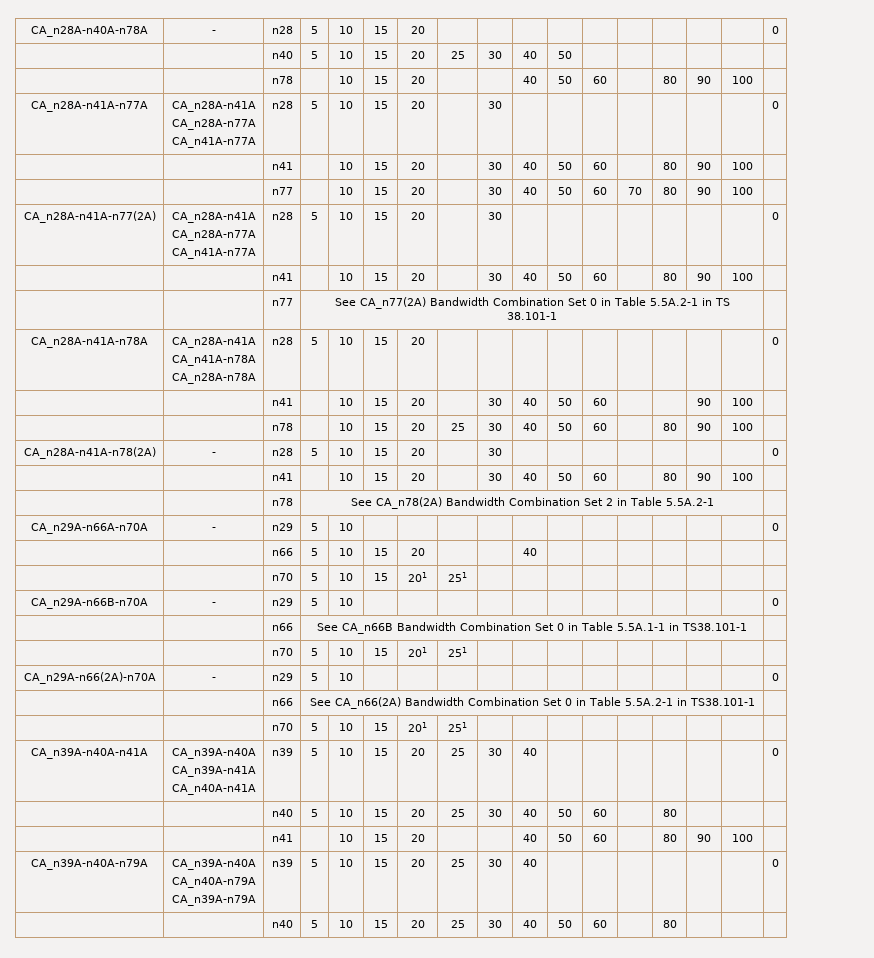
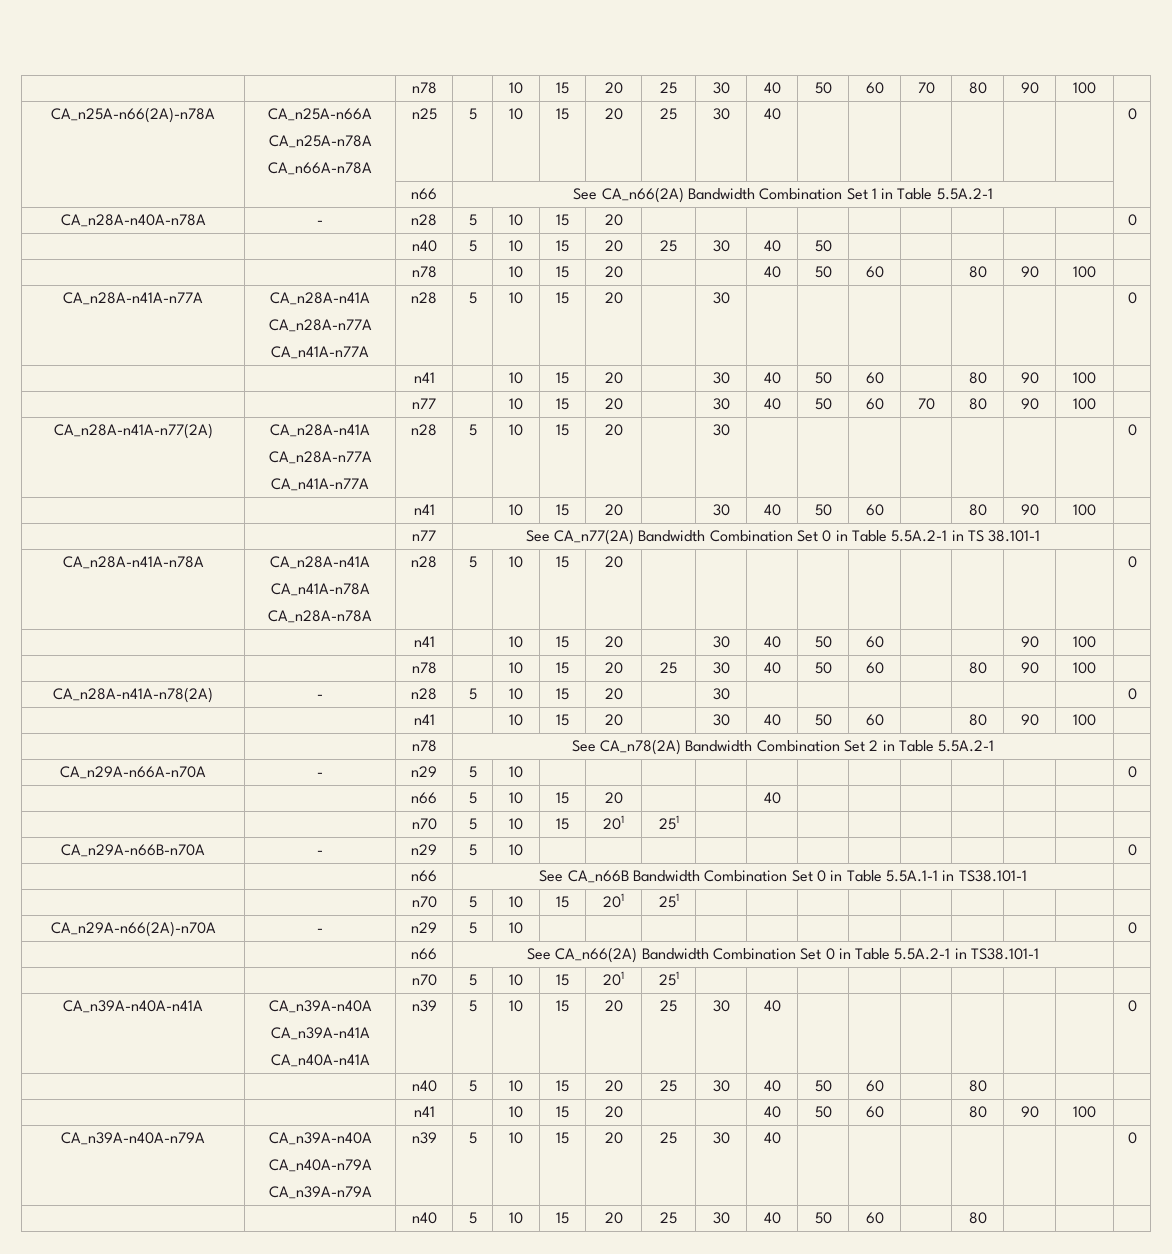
(30, 31) none -> [411,82,437,94] [509,82,523,94] [556,82,569,94] [604,82,623,94] [660,82,677,94] [712,82,730,94] [763,82,781,94] [814,82,832,94] [865,82,884,94] [917,82,935,94] [968,82,987,94] [1020,82,1039,94] [1073,82,1096,94] [50,107,215,123] [268,108,372,121] [268,135,372,148] [268,162,372,175] [411,108,437,120] [468,108,477,120] [509,108,523,120] [556,108,569,120] [604,108,623,120] [660,108,677,120] [712,108,730,120] [763,108,781,120] [1127,108,1137,120] [411,188,437,200] [573,187,993,203] | | n78 | | 10 | 15 | 20 | 25 | 30 | 40 | 50 | 60 | 70 | 80 | 90 | 100 | // CA_n25A-n66(2A)-n78A | CA_n25A-n66A // CA_n25A-n78A // CA_n66A-n78A | n25 | 5 | 10 | 15 | 20 | 25 | 30 | 40 | | | | | | | 0 // | | n66 | See CA_n66(2A) Bandwidth Combination Set 1 in Table 5.5A.2-1 | //

